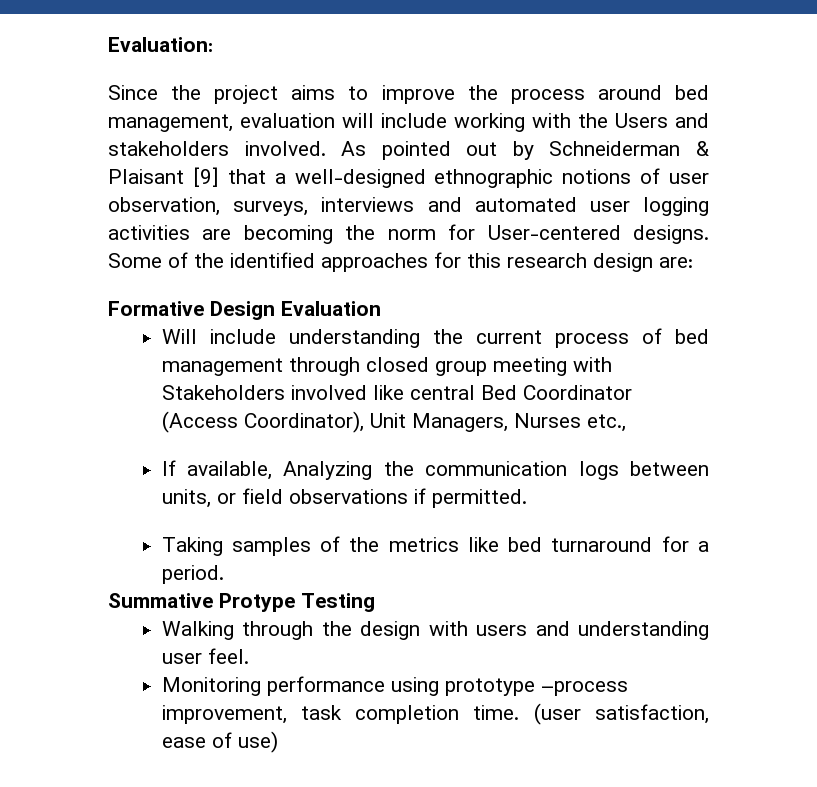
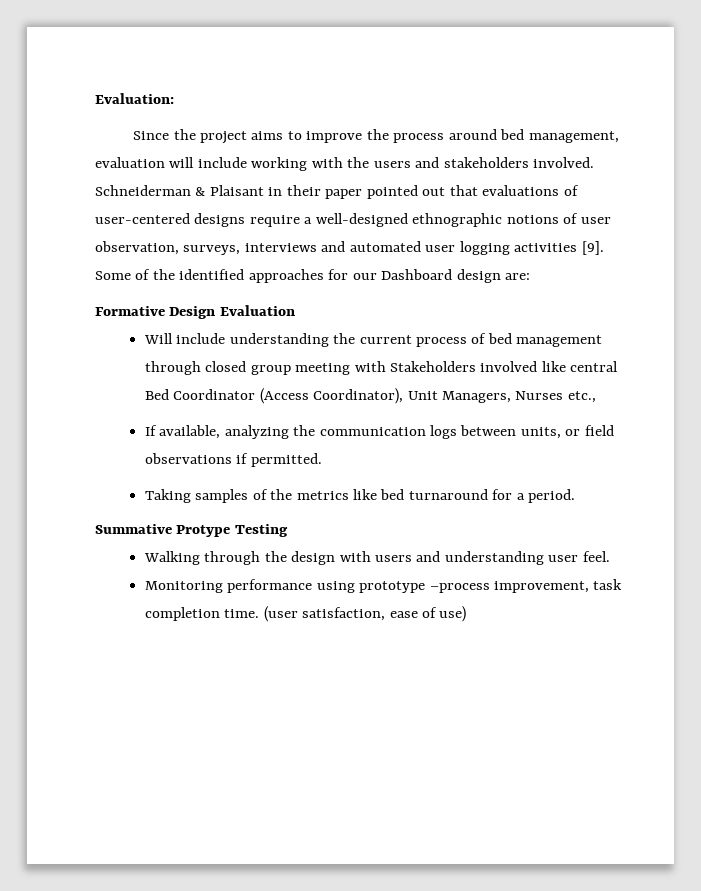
[615,113,668,128] Users -> [373,161,411,168] users
[341,141,709,160] [108,167,266,187] As pointed out by Schneiderman & Plaisant [9] that -> [95,185,579,199] [95,213,300,227] Schneiderman & Plaisant in their paper pointed out that evaluations of user-centered designs require
[202,224,710,244] are becoming the norm for User-centered designs. -> [581,241,604,255] [9].
[467,253,587,268] this research -> [352,269,453,280] our Dashboard
[283,461,373,480] Analyzing -> [224,425,289,439] analyzing

